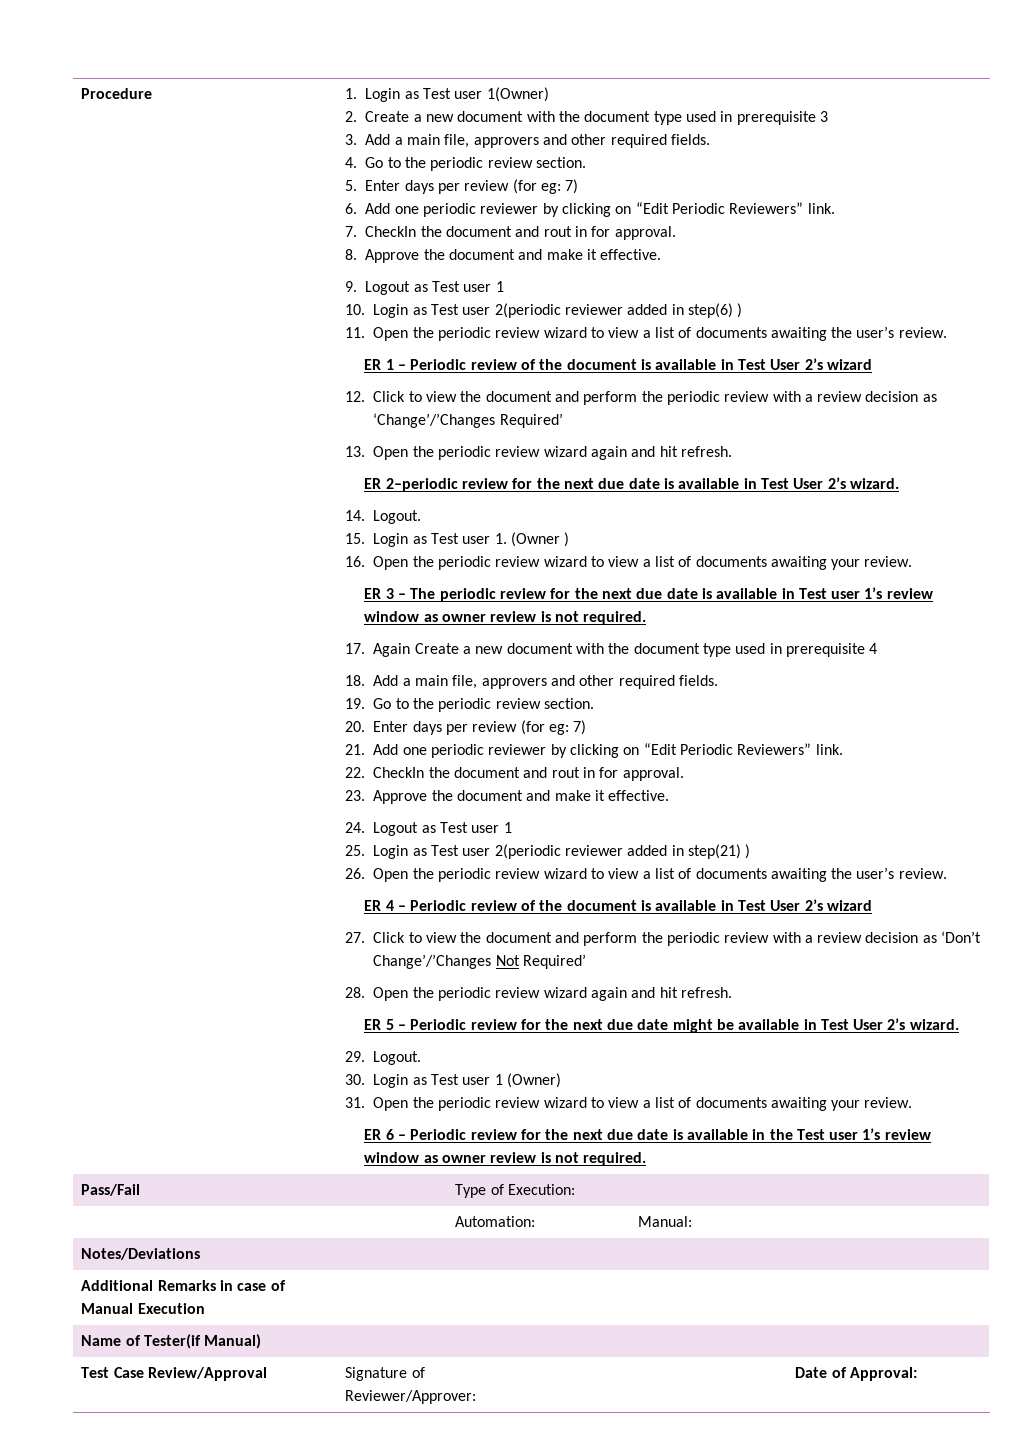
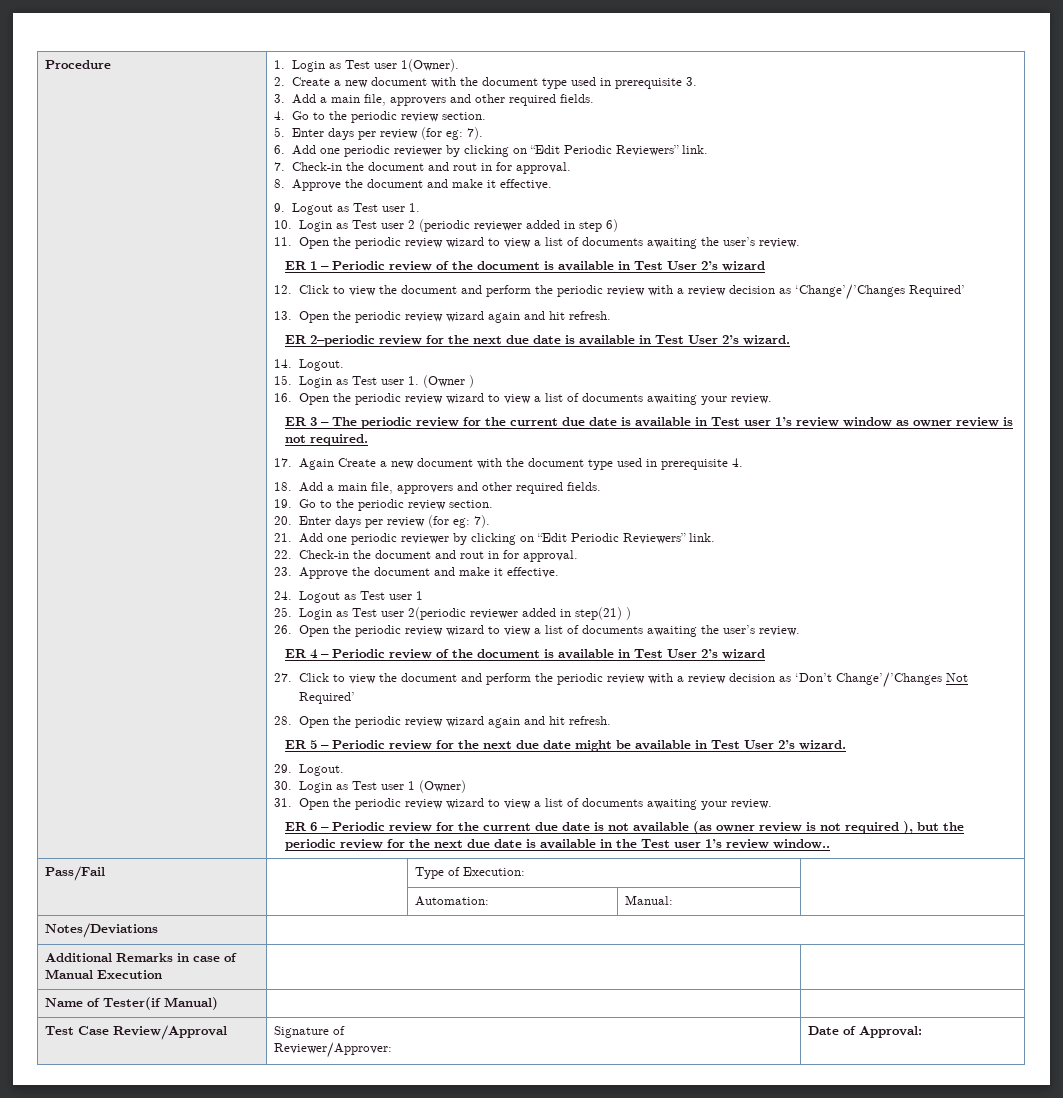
[486,87,549,102] 1(Owner) -> [400,59,459,72] 1(Owner).
[819,111,828,122] 3 -> [685,77,697,86] 3.
[565,179,579,194] 7) -> [466,127,483,140] 7).
[365,226,417,237] CheckIn -> [291,162,342,171] Check-in
[495,281,504,292] 1 -> [408,203,420,212] 1.
[494,303,743,318] 2(periodic reviewer added in step(6) ) -> [407,219,618,232] 2 (periodic reviewer added in step 6)
[601,588,632,599] next -> [509,418,558,426] current
[869,643,878,654] 4 -> [731,458,743,467] 4.
[573,720,587,735] 7) -> [473,515,490,528] 7).
[373,767,425,778] CheckIn -> [298,550,349,559] Check-in
(569, 1134) none -> [482,821,964,834] [284,839,430,851] current due date is not available (as owner review is not required ), but the periodic review for the
[364,1152,647,1166] window as owner review is not required. -> [772,839,830,849] window..

